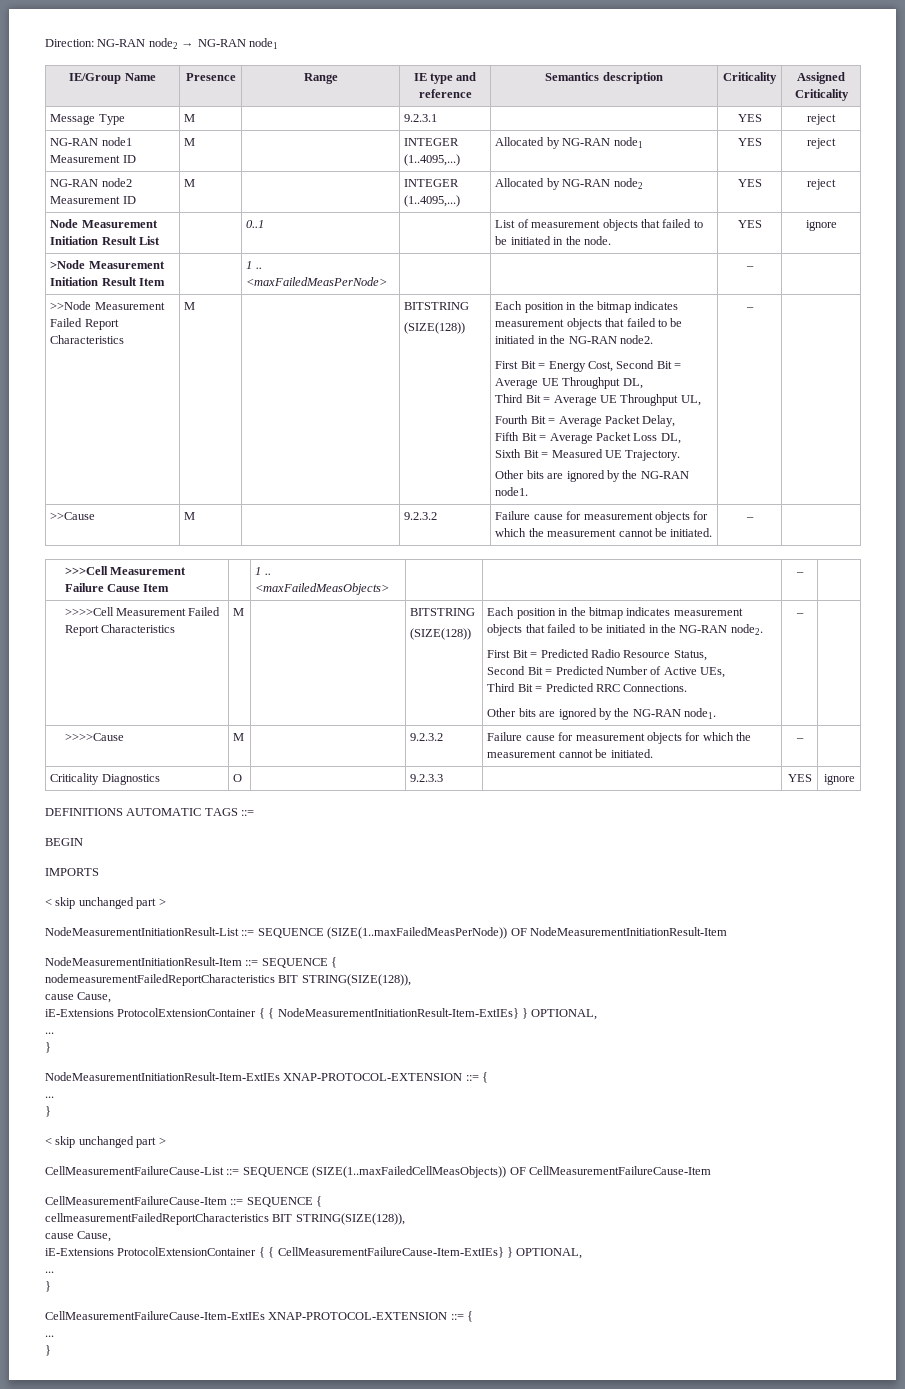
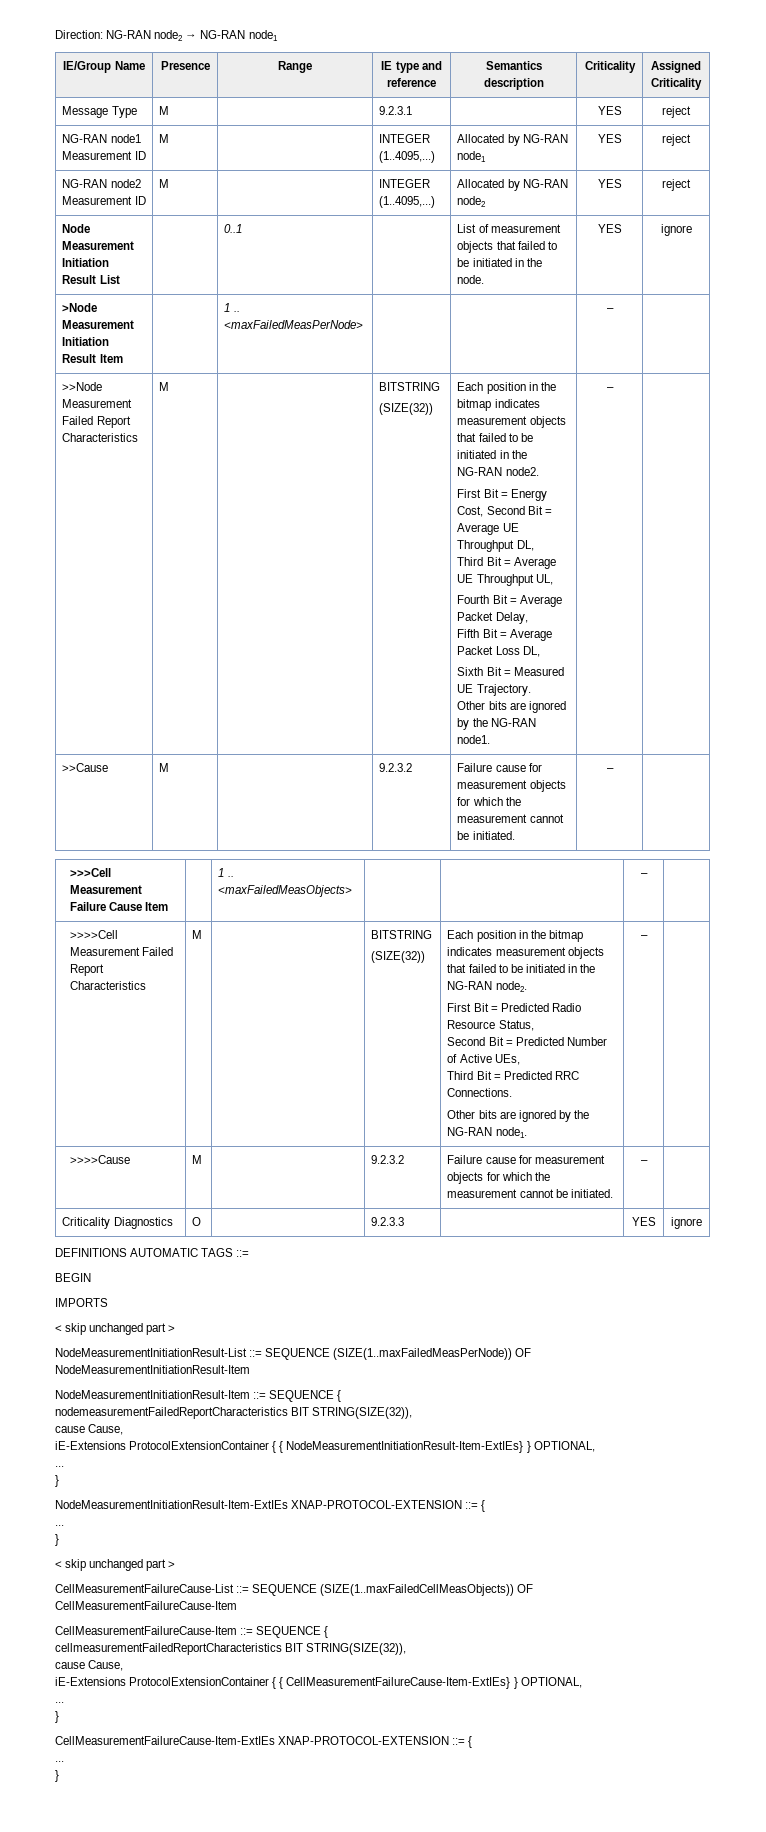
[404,322,466,334] (SIZE(128)) -> [379,403,434,415] (SIZE(32))
[410,628,472,640] (SIZE(128)) -> [371,951,426,963] (SIZE(32))
[301,974,411,986] STRING(SIZE(128)), -> [312,1407,413,1419] STRING(SIZE(32)),
[295,1213,405,1225] STRING(SIZE(128)), -> [306,1643,407,1655] STRING(SIZE(32)),

